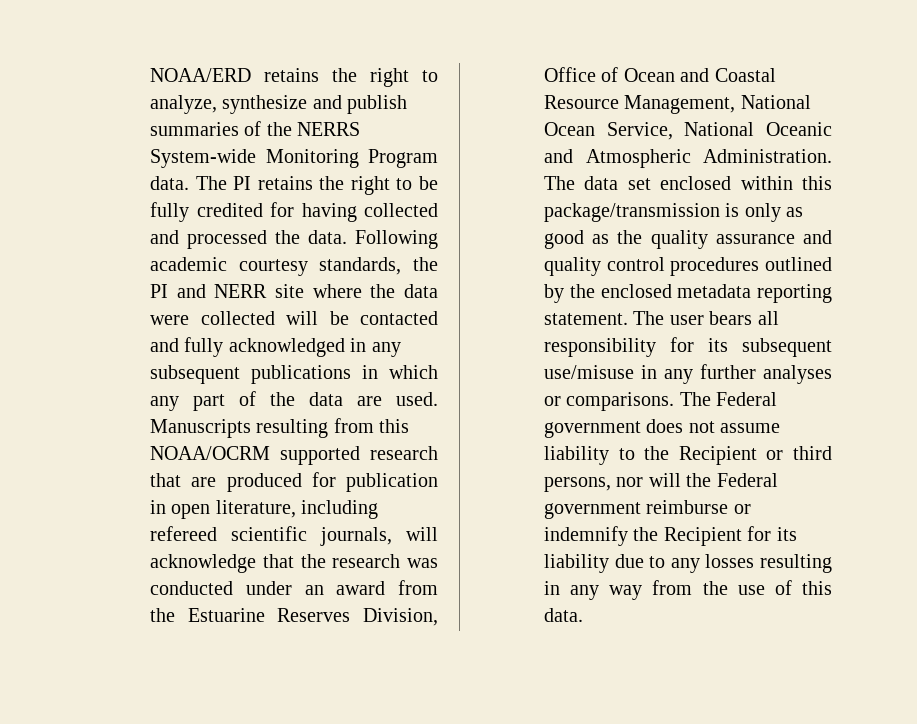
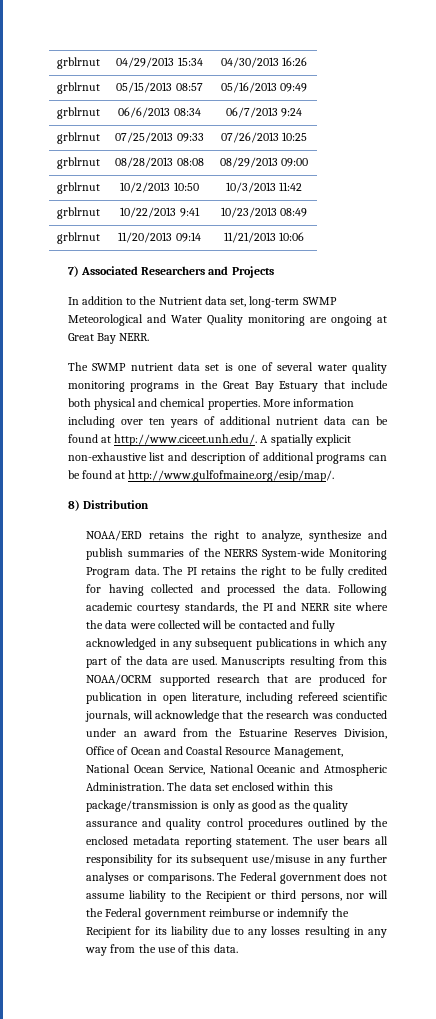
(149, 75) none -> [57,57,100,69] [116,57,203,68] [220,57,308,68] [57,82,100,94] [116,82,203,93] [220,82,308,93] [57,107,100,119] [118,107,201,118] [225,107,303,118] [57,132,100,144] [115,132,204,143] [220,132,308,143] [57,157,100,169] [115,157,204,168] [219,157,309,168] [57,182,100,194] [120,182,199,193] [225,182,303,193] [57,207,100,219] [120,207,200,218] [220,207,308,218] [57,232,100,244] [118,232,201,243] [223,232,305,243] [67,266,274,278] [67,296,337,308] [67,314,387,326] [67,333,150,344] [67,362,387,374] [67,380,388,392] [67,398,355,410] [67,416,388,428] [67,434,351,446] [67,452,387,464] [67,470,335,482] [67,500,149,511] grblrnut | 04/29/2013 15:34 | 04/30/2013 16:26 // grblrnut | 05/15/2013 08:57 | 05/16/2013 09:49 // grblrnut | 06/6/2013 08:34 | 06/7/2013 9:24 // grblrnut | 07/25/2013 09:33 | 07/26/2013 10:25 // grblrnut | 08/28/2013 08:08 | 08/29/2013 09:00 // grblrnut | 10/2/2013 10:50 | 10/3/2013 11:42 // grblrnut | 10/22/2013 9:41 | 10/23/2013 08:49 // grblrnut | 11/20/2013 09:14 | 11/21/2013 10:06 // 7) Associated Researchers and Projects // In addition to the Nutrient data set, long-term SWMP Meteorological and Water Quality monitoring are ongoing at Great Bay NERR. // The SWMP nutrient data set is one of several water quality monitoring programs in the Great Bay Estuary that include both physical and chemical properties. More information including over ten years of additional nutrient data can be found at http://www.ciceet.unh.edu/. A spatially explicit non-exhaustive list and description of additional programs can be found at http://www.gulfofmaine.org/esip/map/. // 8) Distribution //

